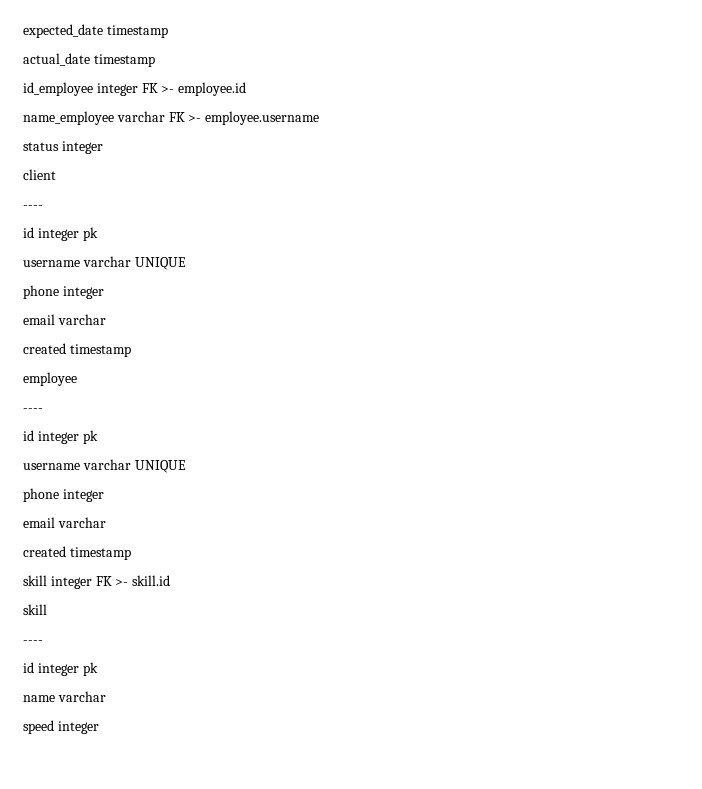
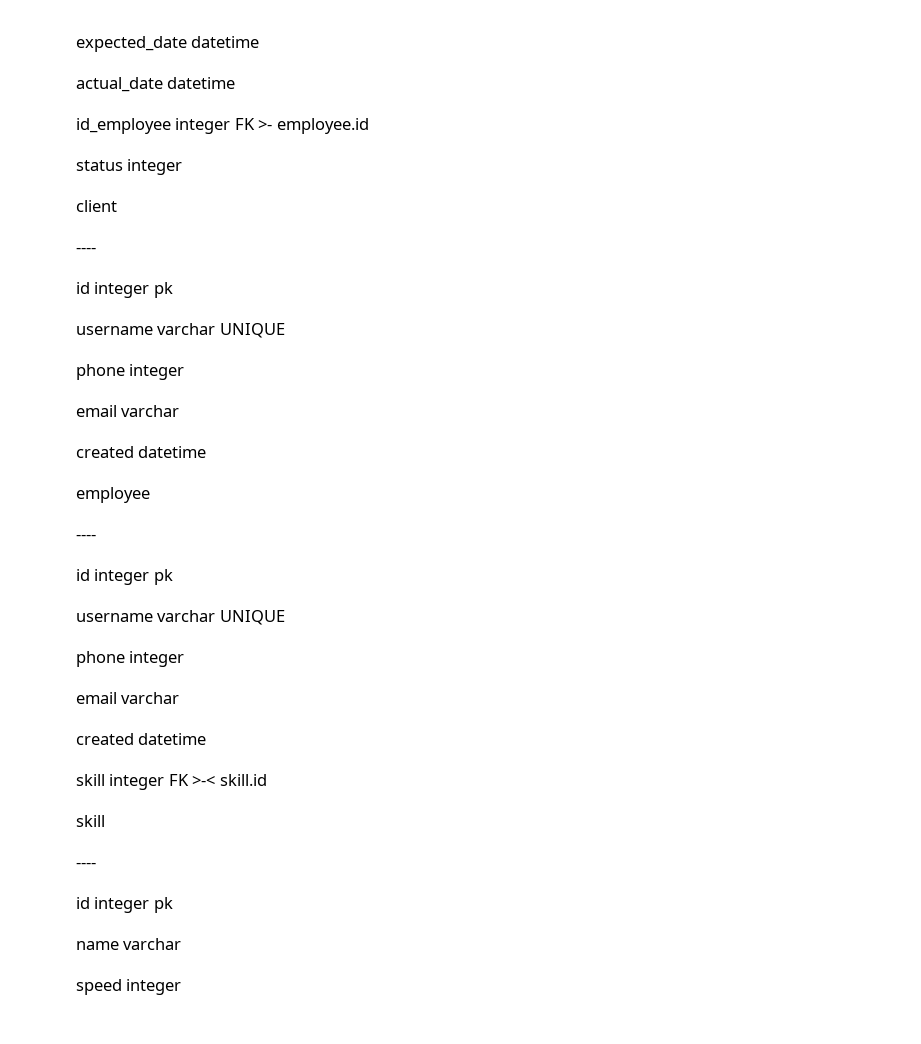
[106,25,168,38] timestamp -> [191,36,260,48] datetime
[93,54,155,67] timestamp -> [167,77,236,89] datetime
[23,111,320,125] // name_employee varchar FK >- employee.username -> (369, 126) none
[69,344,131,357] timestamp -> [138,446,207,458] datetime
[69,547,131,560] timestamp -> [138,733,207,745] datetime
[115,579,129,586] >- -> [192,775,216,786] >-<

